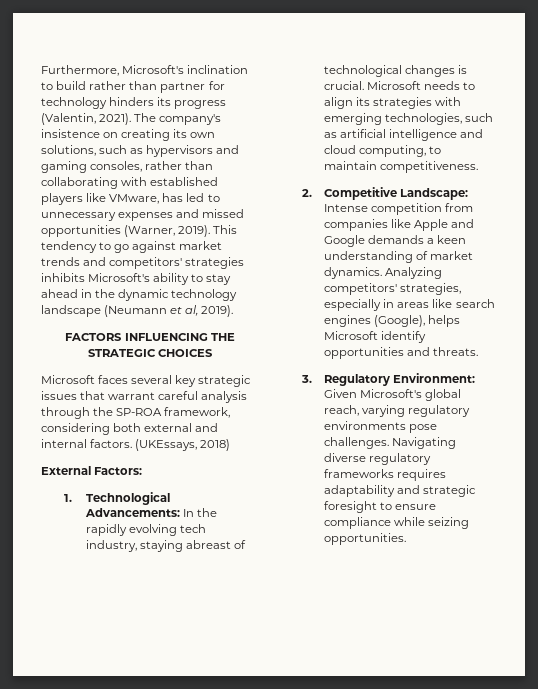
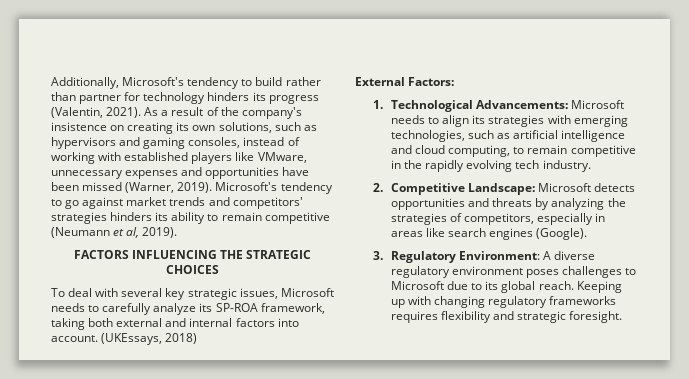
[41,65,249,76] Furthermore, Microsoft's inclination -> [51,77,240,89] Additionally, Microsoft's tendency
[134,113,157,122] The -> [144,107,239,116] As a result of the
[145,161,214,170] [41,177,118,189] rather than collaborating -> [243,137,300,146] [51,152,95,164] instead of working
[162,193,220,202] [41,209,245,221] [41,225,121,237] has led to unnecessary expenses and missed opportunities -> [51,167,310,179] [51,182,123,191] unnecessary expenses and opportunities have been missed
[213,225,238,234] This -> [215,182,278,191] Microsoft's
[41,273,232,285] [41,289,238,301] [41,305,101,317] inhibits Microsoft's ability to stay ahead in the dynamic technology landscape -> [110,212,330,224] hinders its ability to remain competitive
[41,375,252,387] [41,391,248,403] [41,407,114,419] Microsoft faces several key strategic issues that warrant careful analysis through the -> [51,288,334,300] [51,303,213,315] To deal with several key strategic issues, Microsoft needs to carefully analyze its
[41,423,110,435] considering -> [51,318,85,330] taking
[90,439,133,448] factors. -> [235,318,299,327] [51,335,98,342] factors into account.
[183,508,218,517] [86,524,207,536] [86,540,247,552] [324,65,468,77] [324,81,365,90] In the rapidly evolving tech industry, staying abreast of technological changes is crucial. -> (569, 104) none
[324,161,479,173] [301,187,469,200] [324,203,474,215] [324,219,475,231] [324,235,467,247] [324,251,474,263] [324,267,443,279] [324,283,462,295] maintain competitiveness. // 2. Competitive Landscape: Intense competition from companies like Apple and Google demands a keen understanding of market dynamics. Analyzing competitors' strategies, -> [527,145,636,157] [391,160,591,172] [373,183,636,195] [391,198,626,210] [391,213,535,225] remain competitive in the rapidly evolving tech industry. // 2. Competitive Landscape: Microsoft detects opportunities and threats by analyzing the strategies of competitors,
[374,315,461,327] [324,331,427,343] [324,347,479,359] [300,373,476,386] [324,389,462,401] [324,405,471,417] [324,421,438,433] [324,437,457,449] [324,453,367,462] (Google), helps Microsoft identify opportunities and threats. // 3. Regulatory Environment: Given Microsoft's global reach, varying regulatory environments pose challenges. Navigating diverse -> [536,228,588,240] [373,251,596,263] [391,266,637,278] [391,281,622,293] [391,296,486,308] (Google). // 3. Regulatory Environment: A diverse regulatory environment poses challenges to Microsoft due to its global reach. Keeping up with changing
[324,485,396,497] adaptability -> [441,311,492,323] flexibility
[324,501,437,513] [324,517,470,529] [324,533,407,545] foresight to ensure compliance while seizing opportunities. -> [569,311,623,323] foresight.

